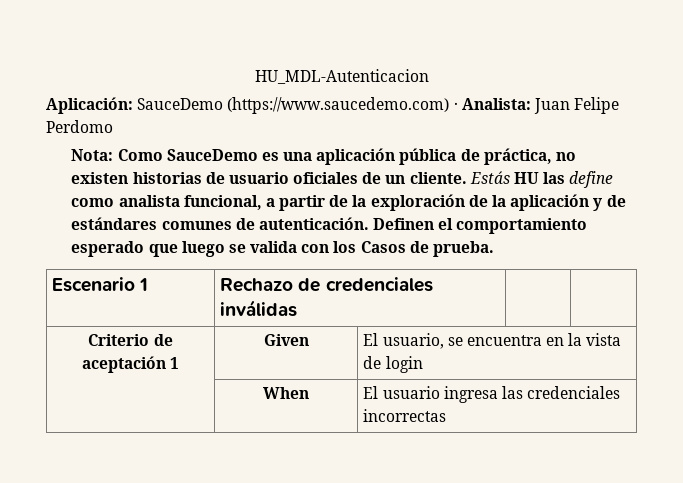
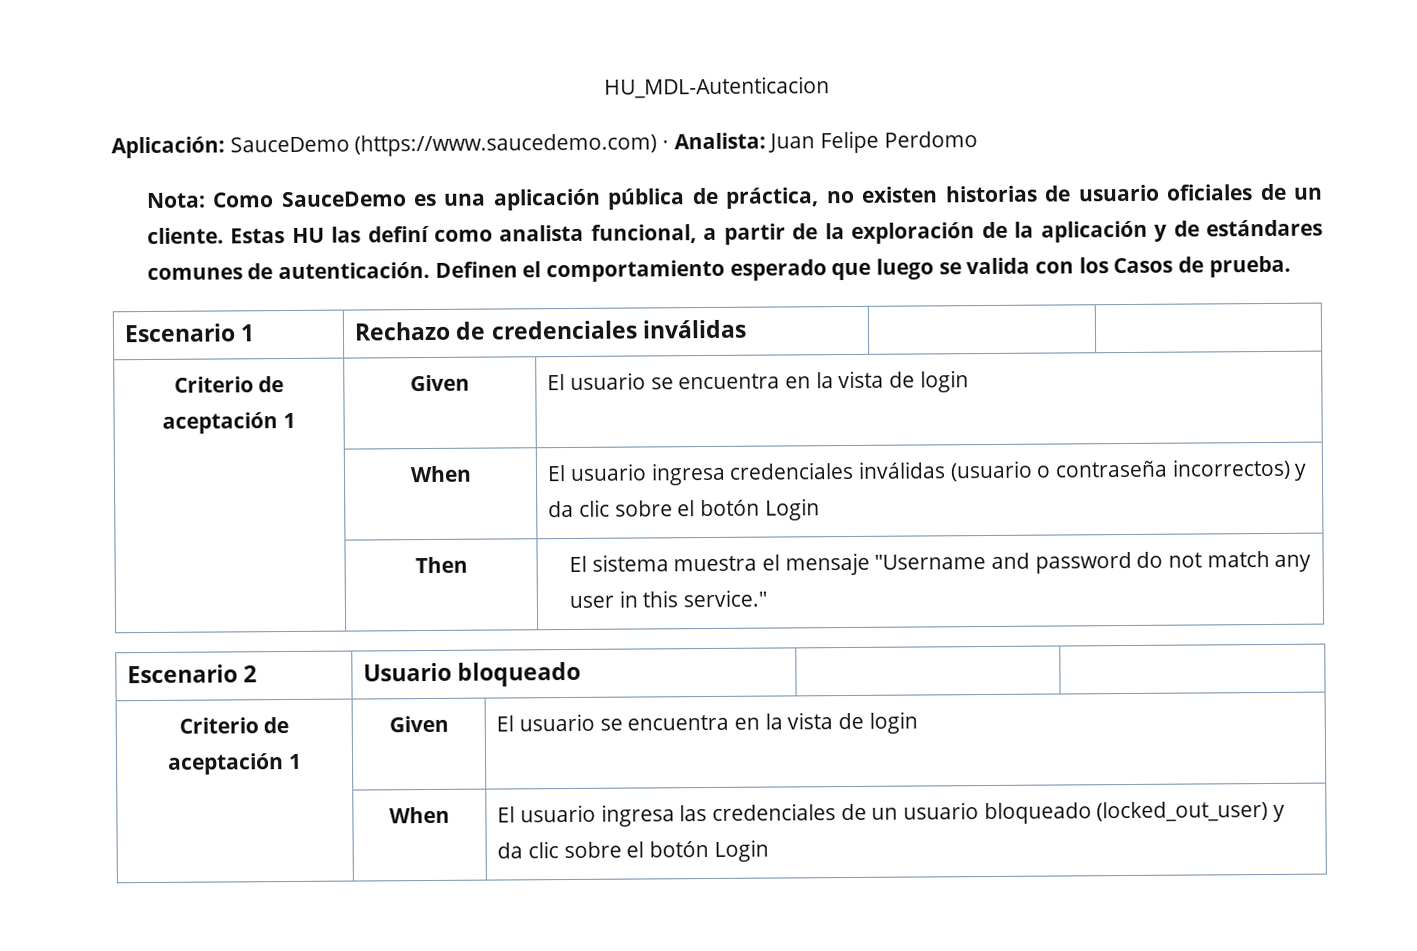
[469,171,510,184] Estás -> [230,228,286,244] Estas
[569,171,614,188] define -> [367,225,430,243] definí
[382,333,444,349] usuario, -> [569,370,969,393] [409,465,472,483] [547,458,1308,486] [548,498,820,521] [414,556,468,574] [569,550,1312,576] [569,589,768,608] [127,664,258,684] [363,661,582,687] [178,717,290,734] [167,753,302,775] [388,715,449,733] [496,713,595,732] usuario se encuentra en la vista de login // | When | El usuario ingresa credenciales inválidas (usuario o contraseña incorrectos) y da clic sobre el botón Login // | Then | El sistema muestra el mensaje "Username and password do not match any user in this service." // Escenario 2 | Usuario bloqueado | | // Criterio de aceptación 1 | Given | El usuario
[363,409,447,422] incorrectas -> [840,801,1285,825] [497,839,769,862] de un usuario bloqueado (locked_out_user) y da clic sobre el botón Login

